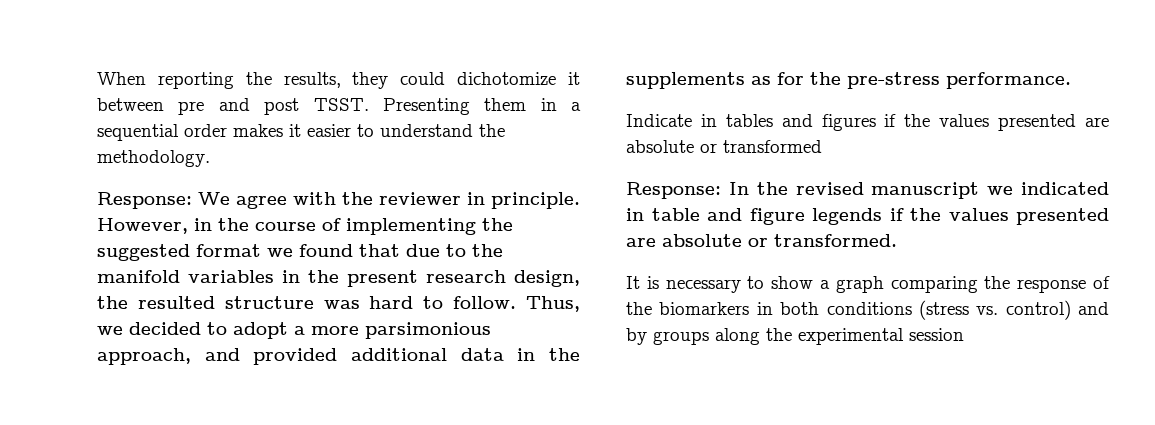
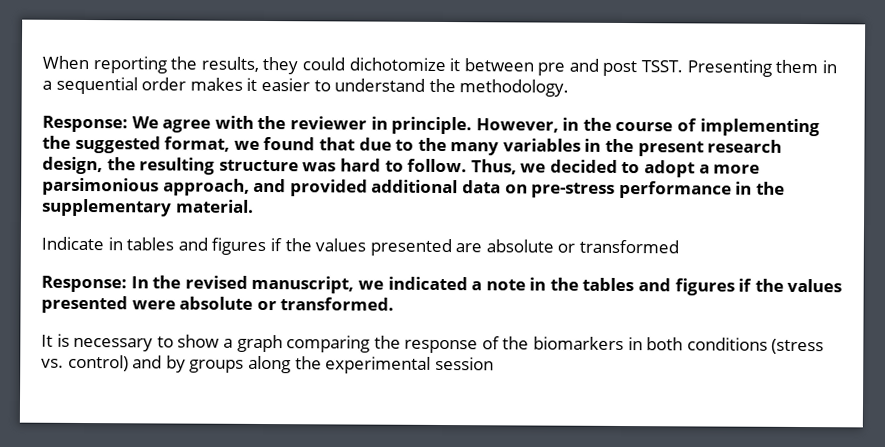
[196,244,261,257] format -> [164,136,231,152] format,
[97,270,180,283] manifold -> [450,142,500,156] many
[137,296,215,309] resulted -> [139,157,216,175] resulting
[517,348,580,361] [626,72,1071,89] in the supplements as for the pre-stress performance. -> [504,180,785,199] [42,198,254,217] on pre-stress performance in the supplementary material.
[871,182,980,199] manuscript -> [251,275,355,294] manuscript,
[626,208,1109,225] [626,238,656,247] in table and figure legends if the values presented are -> [471,277,843,296] [41,295,176,314] a note in the tables and figures if the values presented were

